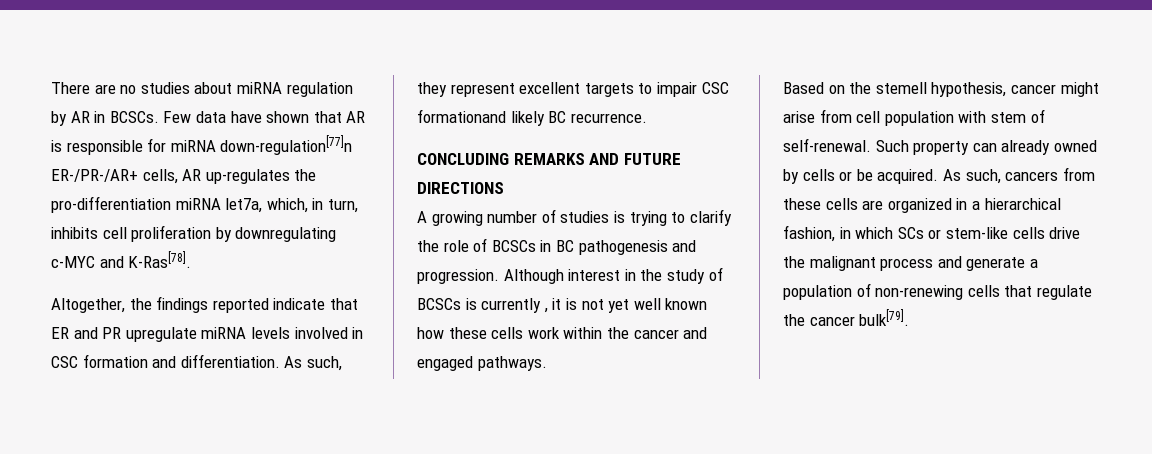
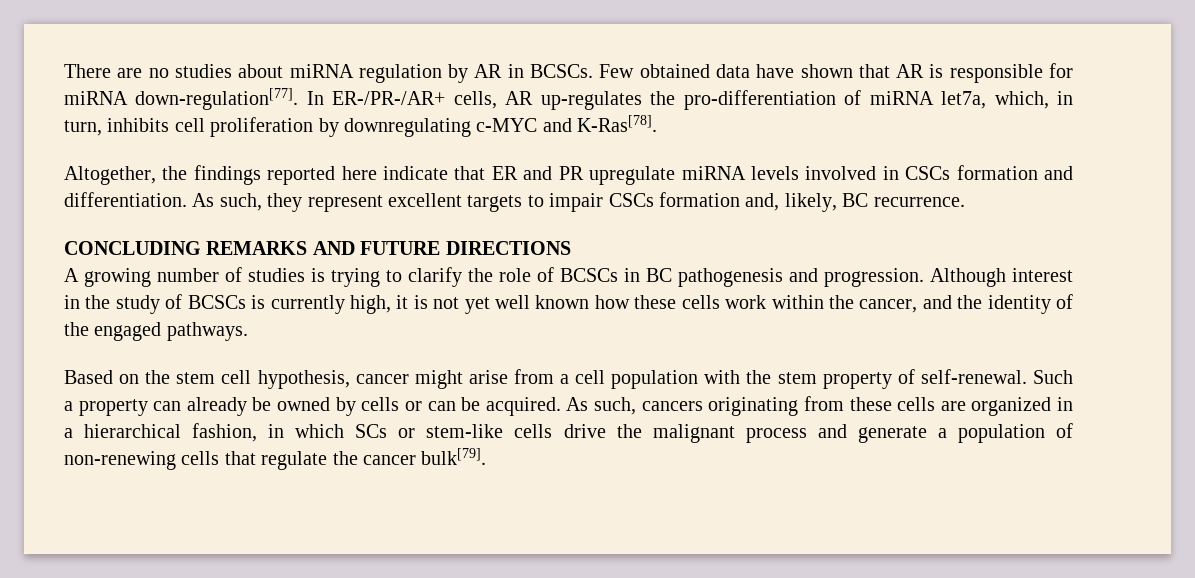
(192, 117) none -> [639,64,710,78] obtained
[220,135,353,155] down-regulation[77]n -> [135,88,324,110] down-regulation[77]. In
(171, 204) none -> [844,90,862,105] of
(269, 305) none -> [341,166,377,180] here
[51,356,78,368] CSC -> [905,166,951,180] CSCs
[701,82,729,94] [417,109,545,126] CSC formationand likely -> [608,192,837,212] CSCs formation and, likely,
[543,308,548,313] , -> [349,295,391,314] high,
[633,327,708,339] cancer and -> [859,294,1073,314] [64,322,89,336] cancer, and the identity of the
[875,82,927,94] stemell -> [176,370,252,384] stem cell
(852, 116) none -> [560,374,570,384] a
[990,112,1026,123] stem -> [746,370,892,389] the stem property
(909, 146) none -> [64,401,73,411] a
(1051, 147) none -> [252,397,272,411] be
(853, 176) none -> [427,401,456,411] can
(1059, 176) none -> [708,397,799,416] originating

